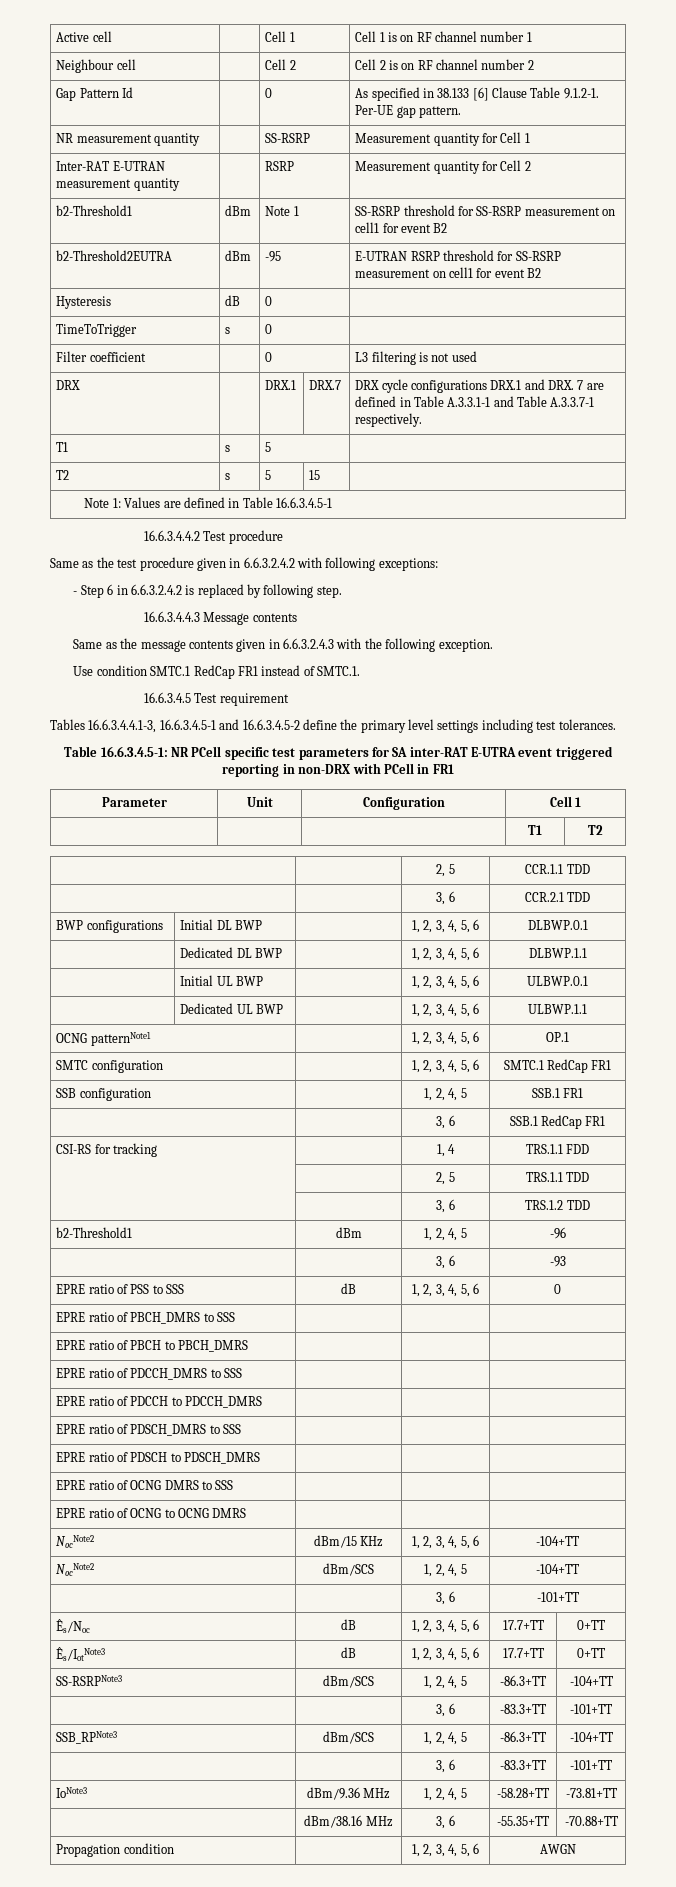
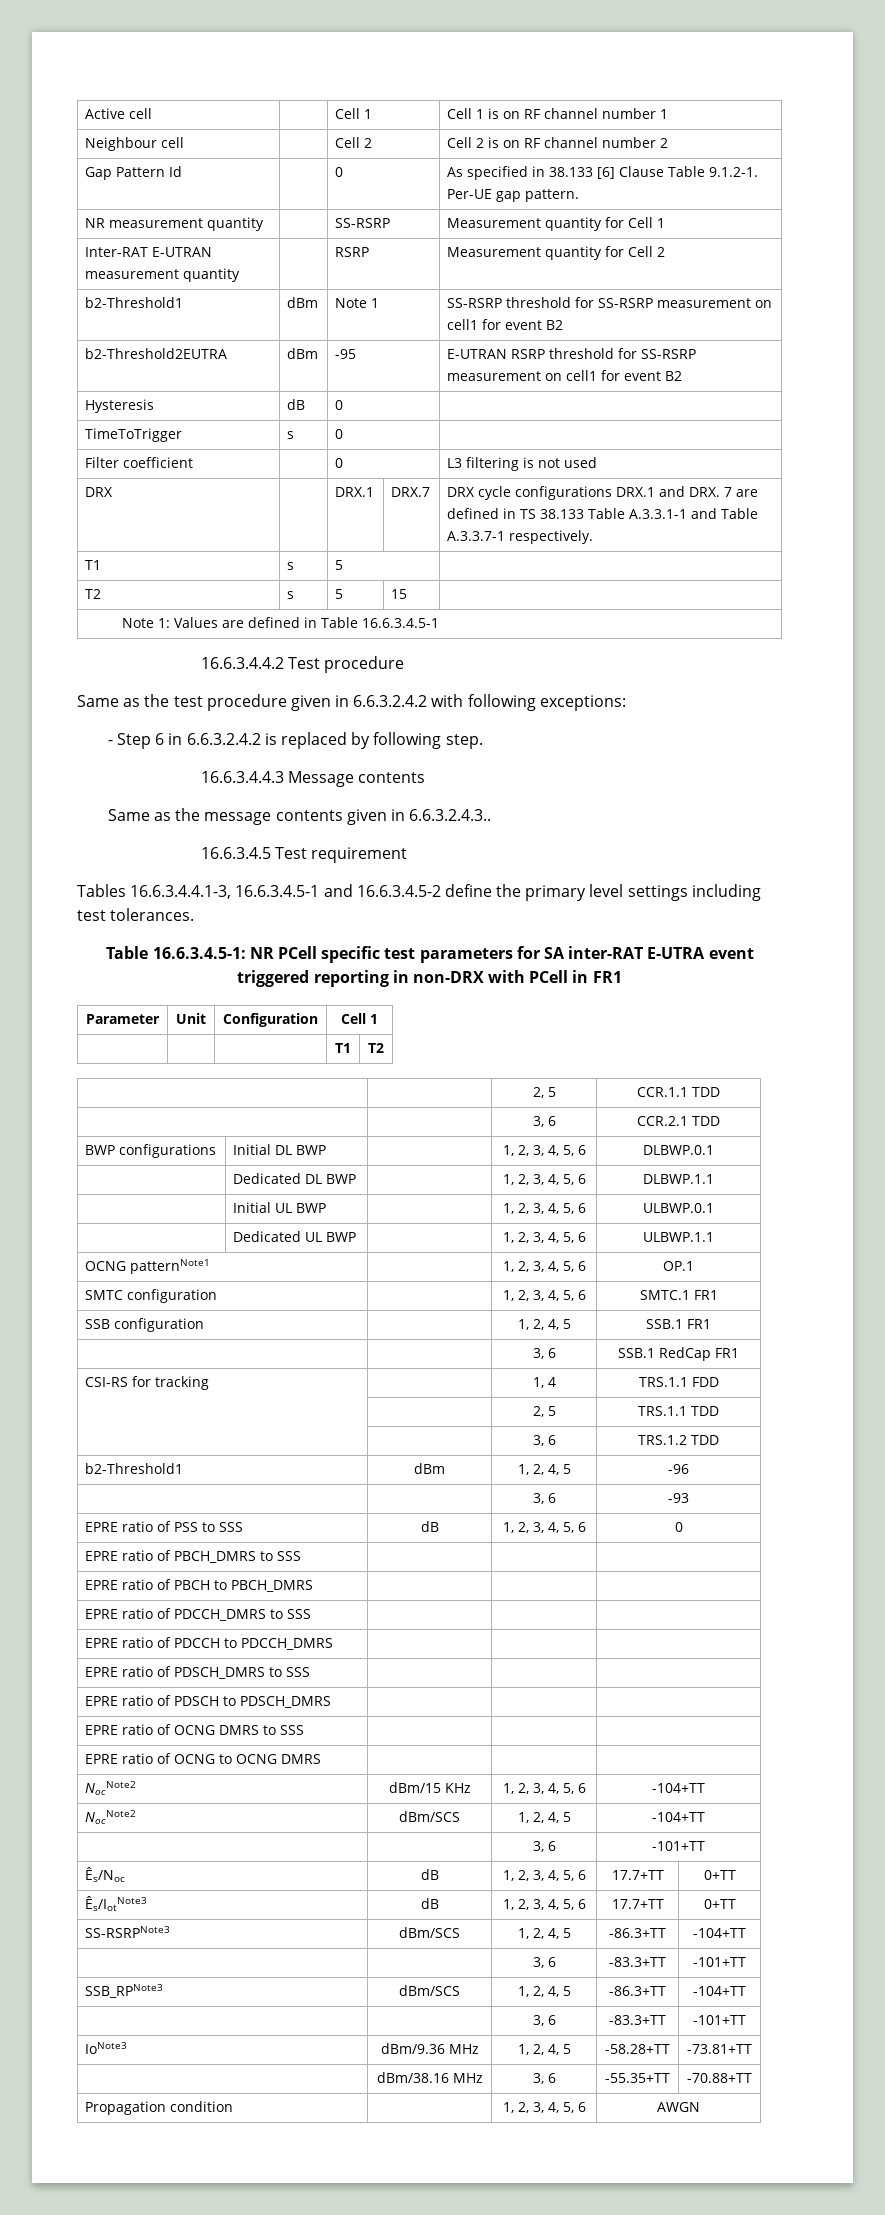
(411, 402) none -> [520,509,585,519] TS 38.133
[283,638,493,652] [73,665,361,679] 6.6.3.2.4.3 with the following exception. // Use condition SMTC.1 RedCap FR1 instead of SMTC.1. -> [409,809,492,821] 6.6.3.2.4.3..
[547,1059,588,1073] RedCap -> (690, 1295) none

